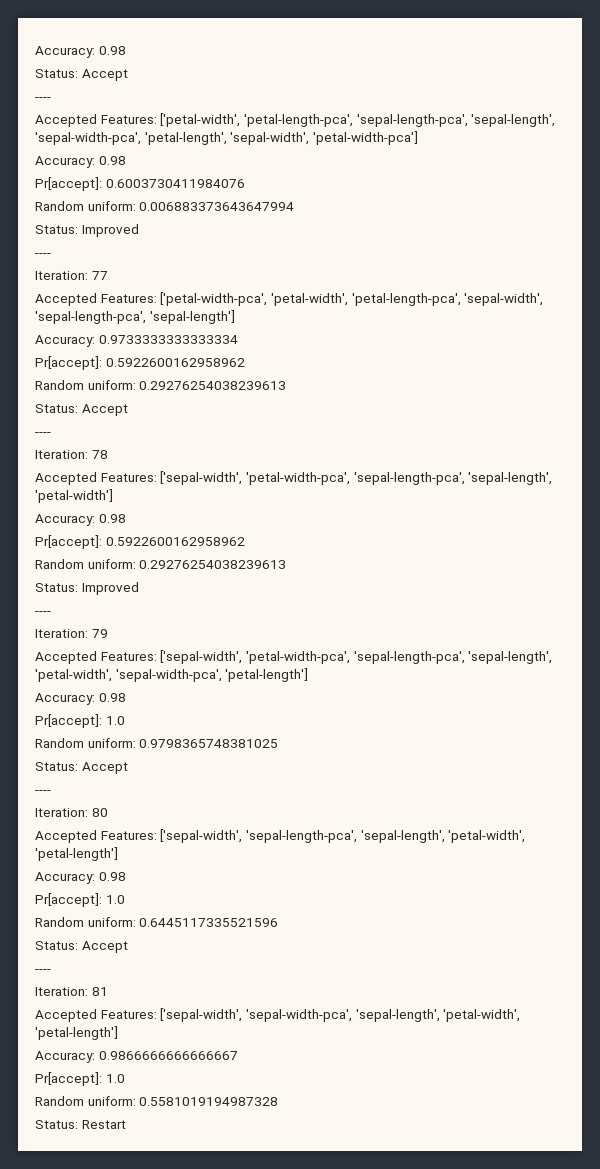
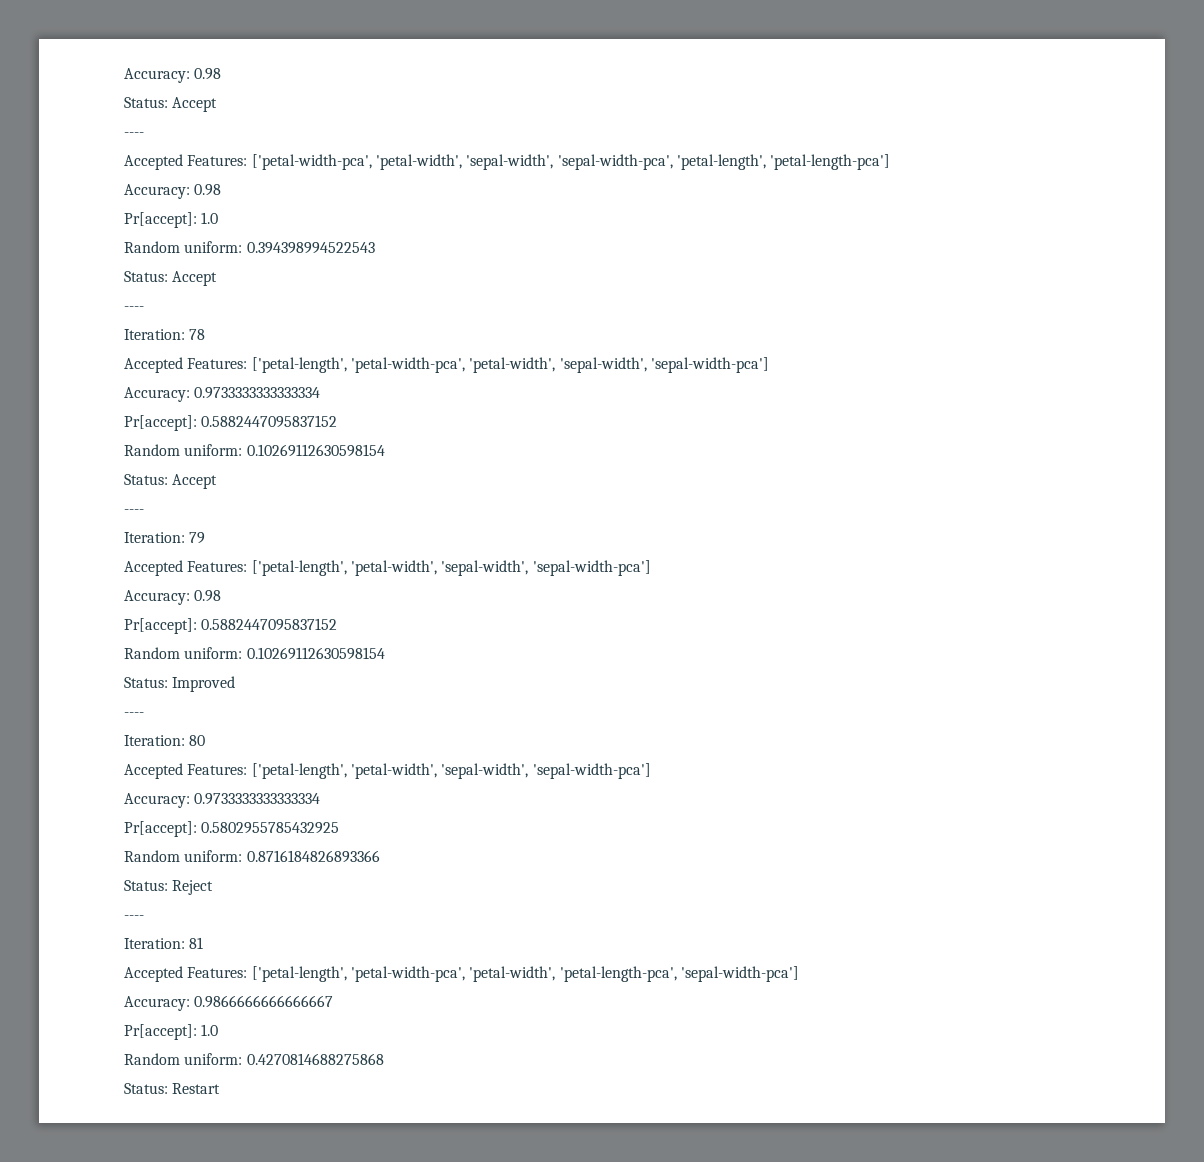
[160,113,556,127] [35,131,418,145] [35,156,126,168] [35,177,245,191] [35,201,295,211] [35,224,139,237] [35,253,51,257] [35,271,108,280] [35,292,544,306] [35,310,235,324] [35,335,238,347] [35,356,245,370] [35,380,287,390] ['petal-width', 'petal-length-pca', 'sepal-length-pca', 'sepal-length', 'sepal-width-pca', 'petal-length', 'sepal-width', 'petal-width-pca'] // Accuracy: 0.98 // Pr[accept]: 0.6003730411984076 // Random uniform: 0.006883373643647994 // Status: Improved // ---- // Iteration: 77 // Accepted Features: ['petal-width-pca', 'petal-width', 'petal-length-pca', 'sepal-width', 'sepal-length-pca', 'sepal-length'] // Accuracy: 0.9733333333333334 // Pr[accept]: 0.5922600162958962 // Random uniform: 0.29276254038239613 -> [251,154,891,170] [124,184,222,199] [124,212,219,228] [124,241,375,254] ['petal-width-pca', 'petal-width', 'sepal-width', 'sepal-width-pca', 'petal-length', 'petal-length-pca'] // Accuracy: 0.98 // Pr[accept]: 1.0 // Random uniform: 0.394398994522543
[160,471,553,485] [35,489,113,503] [35,514,126,526] [35,535,245,549] [35,559,287,569] [35,582,139,595] ['sepal-width', 'petal-width-pca', 'sepal-length-pca', 'sepal-length', 'petal-width'] // Accuracy: 0.98 // Pr[accept]: 0.5922600162958962 // Random uniform: 0.29276254038239613 // Status: Improved -> [251,357,769,373] [124,387,321,402] [124,415,338,431] [124,444,385,457] [124,474,218,489] ['petal-length', 'petal-width-pca', 'petal-width', 'sepal-width', 'sepal-width-pca'] // Accuracy: 0.9733333333333334 // Pr[accept]: 0.5882447095837152 // Random uniform: 0.10269112630598154 // Status: Accept
[160,650,553,664] [35,668,309,682] [35,693,126,705] [35,714,125,728] [35,738,279,748] [35,762,128,774] ['sepal-width', 'petal-width-pca', 'sepal-length-pca', 'sepal-length', 'petal-width', 'sepal-width-pca', 'petal-length'] // Accuracy: 0.98 // Pr[accept]: 1.0 // Random uniform: 0.9798365748381025 // Status: Accept -> [251,560,651,576] [124,590,222,605] [124,618,338,634] [124,647,385,660] [124,676,236,692] ['petal-length', 'petal-width', 'sepal-width', 'sepal-width-pca'] // Accuracy: 0.98 // Pr[accept]: 0.5882447095837152 // Random uniform: 0.10269112630598154 // Status: Improved
[160,829,526,843] [35,847,118,861] [35,872,126,884] [35,893,125,907] [35,917,279,927] [35,941,128,953] ['sepal-width', 'sepal-length-pca', 'sepal-length', 'petal-width', 'petal-length'] // Accuracy: 0.98 // Pr[accept]: 1.0 // Random uniform: 0.6445117335521596 // Status: Accept -> [251,763,651,779] [124,793,321,808] [124,821,340,837] [124,850,380,863] [124,880,214,895] ['petal-length', 'petal-width', 'sepal-width', 'sepal-width-pca'] // Accuracy: 0.9733333333333334 // Pr[accept]: 0.5802955785432925 // Random uniform: 0.8716184826893366 // Status: Reject
[160,1008,521,1022] [35,1026,118,1040] ['sepal-width', 'sepal-width-pca', 'sepal-length', 'petal-width', 'petal-length'] -> [251,966,799,982] ['petal-length', 'petal-width-pca', 'petal-width', 'petal-length-pca', 'sepal-width-pca']
[139,1097,279,1106] 0.5581019194987328 -> [246,1053,384,1065] 0.4270814688275868

